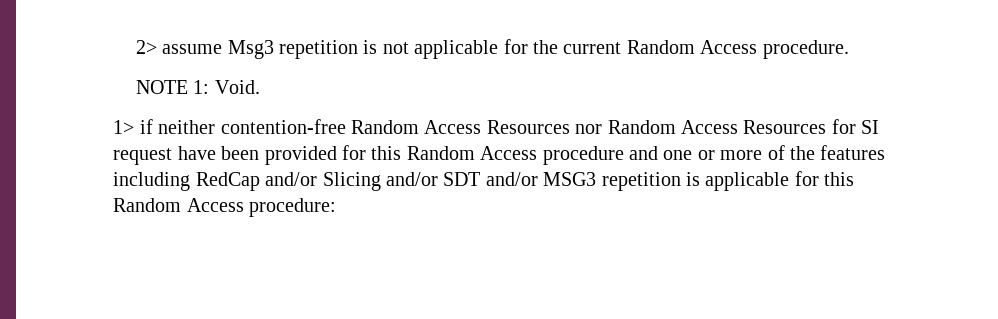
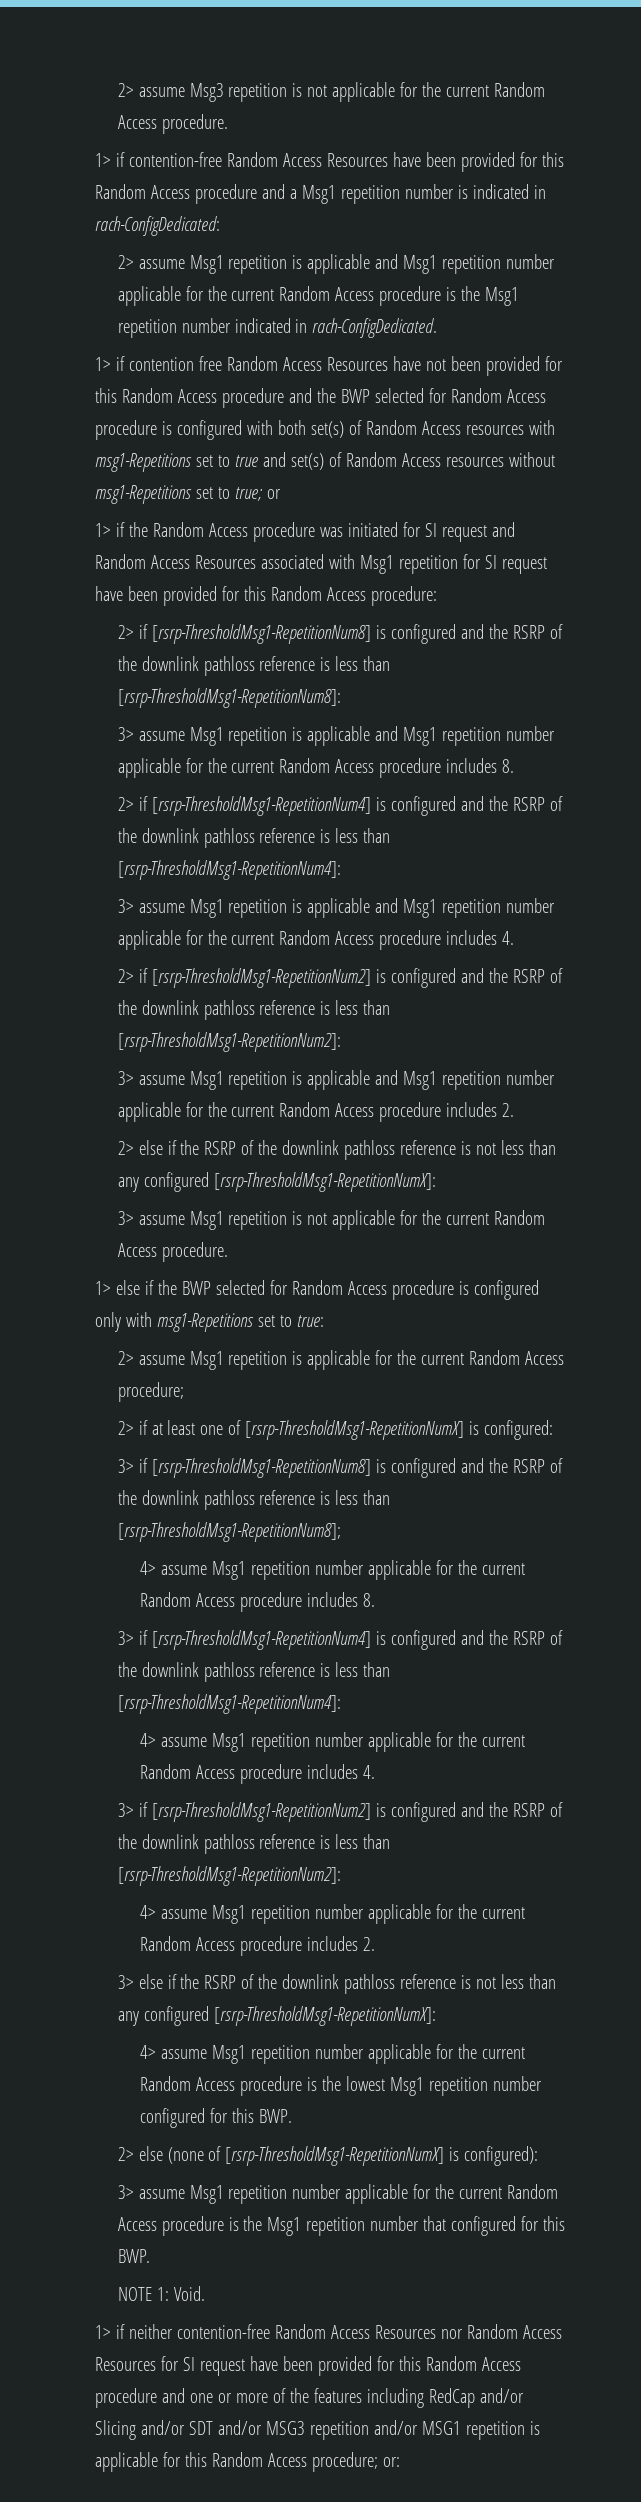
(849, 49) none -> [95,152,565,172] [95,184,547,204] [95,216,221,236] [117,254,556,274] [117,286,520,306] [117,318,438,338] [95,356,564,376] [95,388,547,408] [95,420,556,440] [95,452,556,472] [95,485,282,504] [95,522,516,542] [95,554,548,574] [95,586,438,606] [117,624,564,644] [117,656,391,676] [117,688,342,708] [117,726,556,746] [117,758,515,778] [117,796,564,816] [117,828,391,848] [117,860,342,880] [117,898,556,918] [117,930,515,950] [117,968,564,988] [117,1000,391,1020] [117,1032,342,1052] [117,1070,556,1090] [117,1102,515,1122] [117,1140,557,1160] [117,1172,437,1192] [117,1210,546,1230] [117,1242,228,1262] [95,1280,540,1300] [95,1312,325,1332] [117,1350,565,1370] [117,1382,184,1402] [117,1420,554,1440] [117,1458,564,1478] [117,1490,391,1510] [117,1522,342,1542] [139,1560,525,1580] [139,1592,375,1612] [117,1630,564,1650] [117,1662,391,1682] [117,1694,342,1714] [139,1732,525,1752] [139,1764,375,1784] [117,1802,564,1822] [117,1834,391,1854] [117,1866,342,1886] [139,1904,525,1924] [139,1936,375,1956] [117,1974,557,1994] [117,2006,437,2026] [139,2044,525,2064] [139,2076,542,2096] [139,2108,292,2128] [117,2146,539,2166] [117,2184,559,2204] [117,2216,566,2236] [117,2249,151,2263] // 1> if contention-free Random Access Resources have been provided for this Random Access procedure and a Msg1 repetition number is indicated in rach-ConfigDedicated: // 2> assume Msg1 repetition is applicable and Msg1 repetition number applicable for the current Random Access procedure is the Msg1 repetition number indicated in rach-ConfigDedicated. // 1> if contention free Random Access Resources have not been provided for this Random Access procedure and the BWP selected for Random Access procedure is configured with both set(s) of Random Access resources with msg1-Repetitions set to true and set(s) of Random Access resources without msg1-Repetitions set to true; or // 1> if the Random Access procedure was initiated for SI request and Random Access Resources associated with Msg1 repetition for SI request have been provided for this Random Access procedure: // 2> if [rsrp-ThresholdMsg1-RepetitionNum8] is configured and the RSRP of the downlink pathloss reference is less than [rsrp-ThresholdMsg1-RepetitionNum8]: // 3> assume Msg1 repetition is applicable and Msg1 repetition number applicable for the current Random Access procedure includes 8. // 2> if [rsrp-ThresholdMsg1-RepetitionNum4] is configured and the RSRP of the downlink pathloss reference is less than [rsrp-ThresholdMsg1-RepetitionNum4]: // 3> assume Msg1 repetition is applicable and Msg1 repetition number applicable for the current Random Access procedure includes 4. // 2> if [rsrp-ThresholdMsg1-RepetitionNum2] is configured and the RSRP of the downlink pathloss reference is less than [rsrp-ThresholdMsg1-RepetitionNum2]: // 3> assume Msg1 repetition is applicable and Msg1 repetition number applicable for the current Random Access procedure includes 2. // 2> else if the RSRP of the downlink pathloss reference is not less than any configured [rsrp-ThresholdMsg1-RepetitionNumX]: // 3> assume Msg1 repetition is not applicable for the current Random Access procedure. // 1> else if the BWP selected for Random Access procedure is configured only with msg1-Repetitions set to true: // 2> assume Msg1 repetition is applicable for the current Random Access procedure; // 2> if at least one of [rsrp-ThresholdMsg1-RepetitionNumX] is configured: // 3> if [rsrp-ThresholdMsg1-RepetitionNum8] is configured and the RSRP of the downlink pathloss reference is less than [rsrp-ThresholdMsg1-RepetitionNum8]; // 4> assume Msg1 repetition number applicable for the current Random Access procedure includes 8. // 3> if [rsrp-ThresholdMsg1-RepetitionNum4] is configured and the RSRP of the downlink pathloss reference is less than [rsrp-ThresholdMsg1-RepetitionNum4]: // 4> assume Msg1 repetition number applicable for the current Random Access procedure includes 4. // 3> if [rsrp-ThresholdMsg1-RepetitionNum2] is configured and the RSRP of the downlink pathloss reference is less than [rsrp-ThresholdMsg1-RepetitionNum2]: // 4> assume Msg1 repetition number applicable for the current Random Access procedure includes 2. // 3> else if the RSRP of the downlink pathloss reference is not less than any configured [rsrp-ThresholdMsg1-RepetitionNumX]: // 4> assume Msg1 repetition number applicable for the current Random Access procedure is the lowest Msg1 repetition number configured for this BWP. // 2> else (none of [rsrp-ThresholdMsg1-RepetitionNumX] is configured): // 3> assume Msg1 repetition number applicable for the current Random Access procedure is the Msg1 repetition number that configured for this BWP.
(681, 181) none -> [374,2420,526,2440] and/or MSG1 repetition
[249,198,337,217] procedure: -> [312,2452,401,2472] procedure; or:

